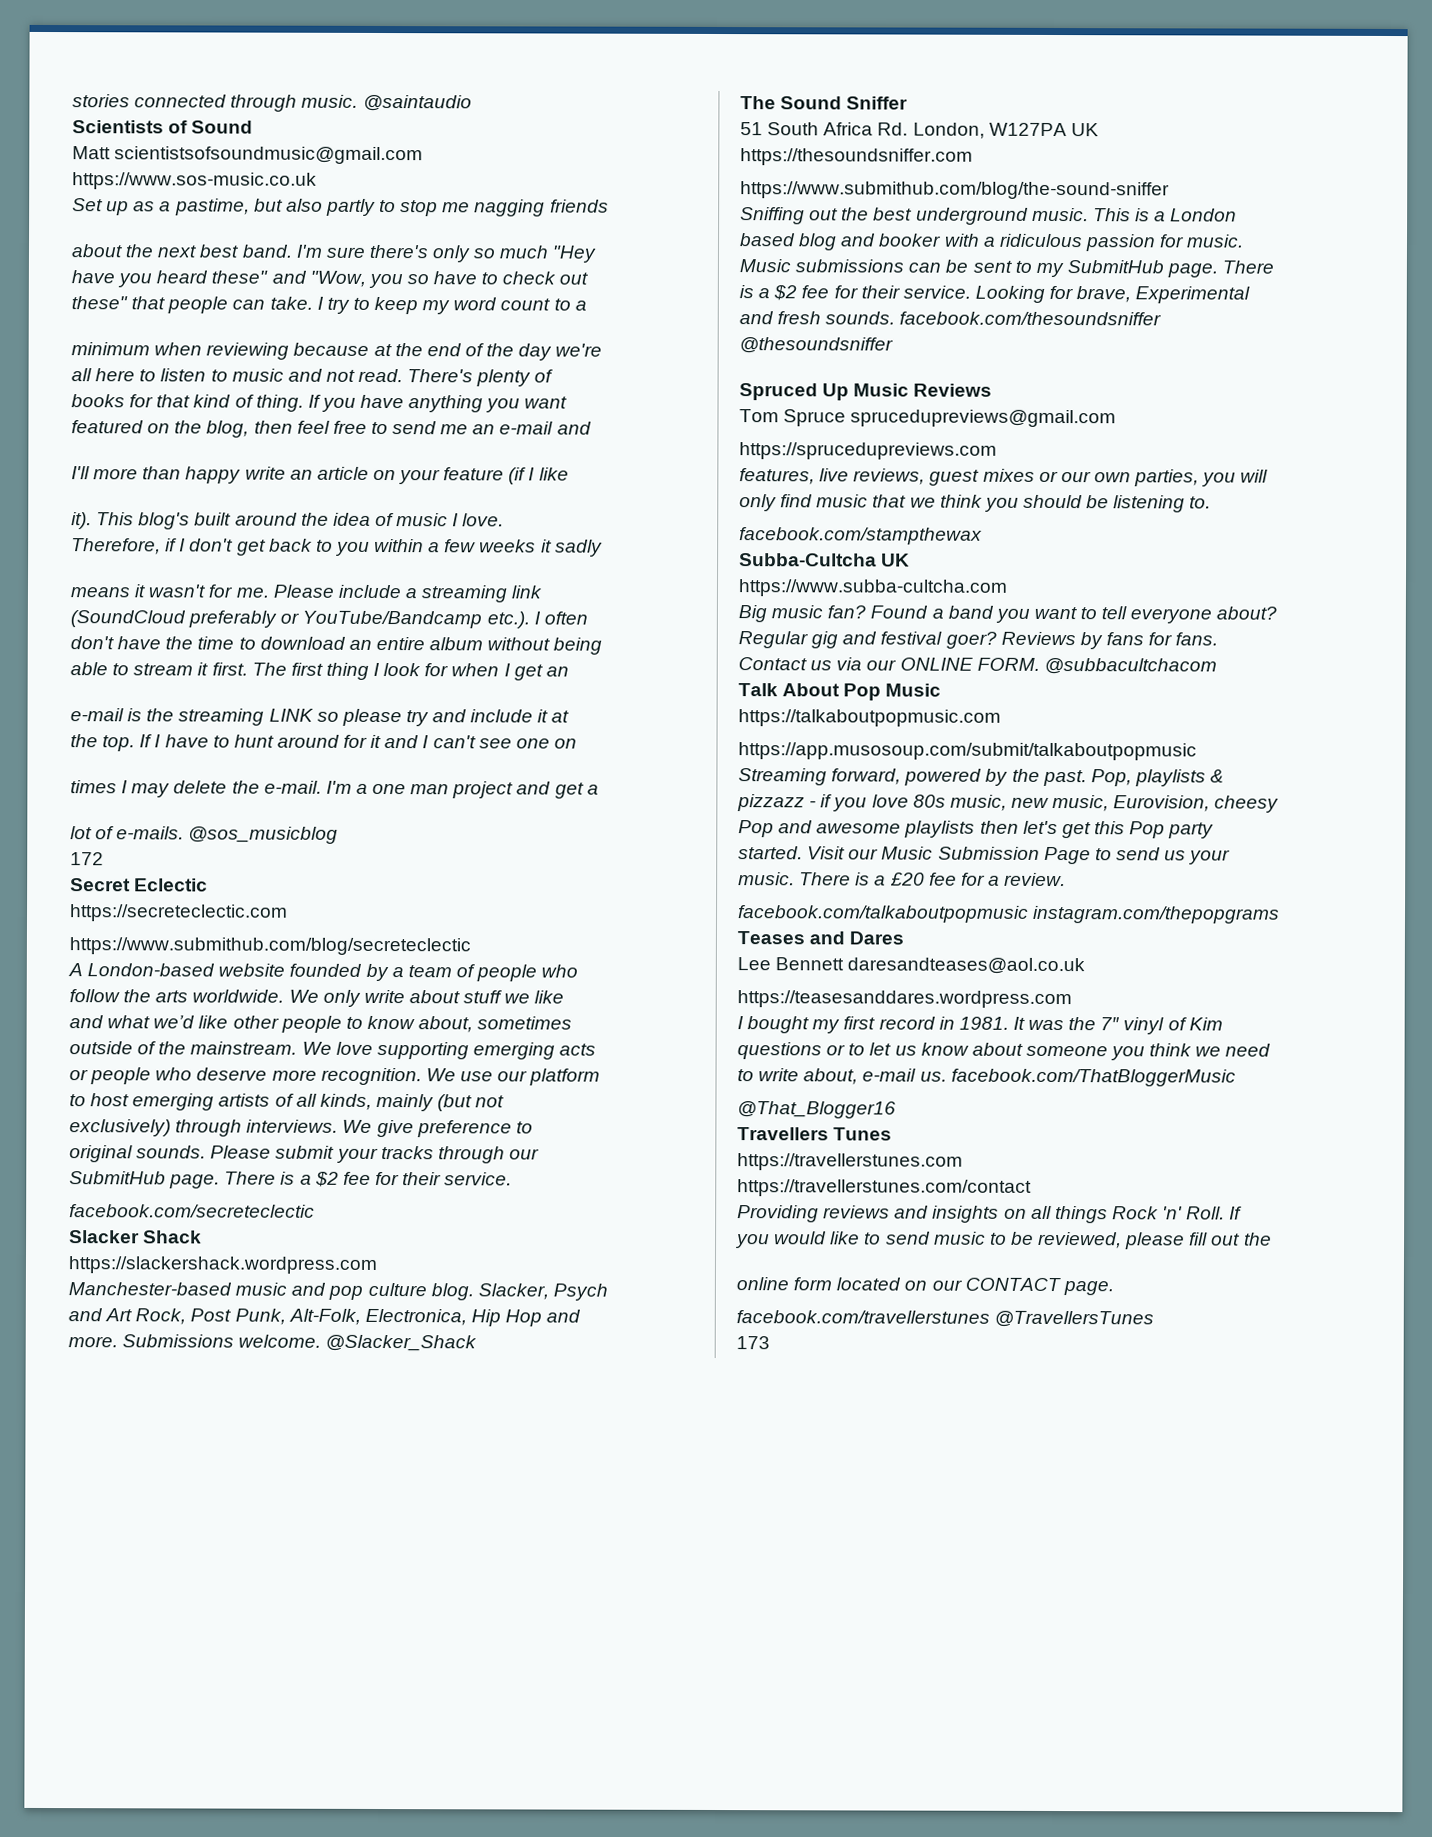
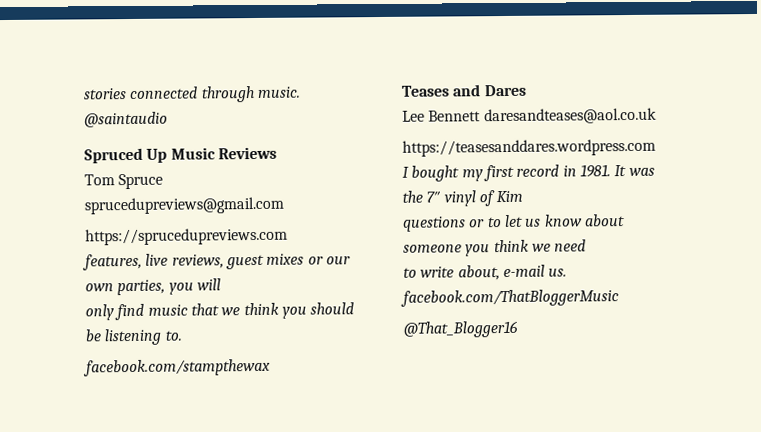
[72,120,254,134] [72,146,424,165] [72,172,317,190] [72,198,609,217] [71,244,597,263] [71,270,589,289] [71,296,587,315] [71,342,603,361] [71,368,554,387] [71,394,568,413] [71,420,592,438] [71,466,569,485] [71,512,505,530] [71,538,603,557] [70,584,543,603] [70,610,588,629] [70,636,603,655] [70,662,569,681] [70,708,570,727] [70,734,577,752] [70,780,599,799] [70,826,339,844] [70,852,104,866] [70,878,209,892] [69,904,288,922] [69,937,471,956] [68,963,579,982] [69,989,565,1007] [69,1015,573,1033] [69,1041,597,1060] [69,1067,601,1086] [69,1093,505,1112] [69,1119,533,1138] [69,1145,539,1164] [69,1171,513,1189] [69,1204,315,1218] [69,1230,203,1244] [68,1256,377,1274] [68,1282,608,1301] [68,1308,582,1327] [68,1334,478,1352] [740,96,909,110] [740,122,1099,139] [740,148,973,166] [740,181,1170,200] [740,207,1238,225] [739,233,1245,252] [739,259,1275,278] [739,285,1251,304] [739,311,1162,326] [739,337,893,354] // Scientists of Sound // Matt scientistsofsoundmusic@gmail.com // https://www.sos-music.co.uk // Set up as a pastime, but also partly to stop me nagging friends // about the next best band. I'm sure there's only so much "Hey // have you heard these" and "Wow, you so have to check out // these" that people can take. I try to keep my word count to a // minimum when reviewing because at the end of the day we're // all here to listen to music and not read. There's plenty of // books for that kind of thing. If you have anything you want // featured on the blog, then feel free to send me an e-mail and // I'll more than happy write an article on your feature (if I like // it). This blog's built around the idea of music I love. // Therefore, if I don't get back to you within a few weeks it sadly // means it wasn't for me. Please include a streaming link // (SoundCloud preferably or YouTube/Bandcamp etc.). I often // don't have the time to download an entire album without being // able to stream it first. The first thing I look for when I get an // e-mail is the streaming LINK so please try and include it at // the top. If I have to hunt around for it and I can't see one on // times I may delete the e-mail. I'm a one man project and get a // lot of e-mails. @sos_musicblog // 172 // Secret Eclectic // https://secreteclectic.com // https://www.submithub.com/blog/secreteclectic // A London-based website founded by a team of people who // follow the arts worldwide. We only write about stuff we like // and what we’d like other people to know about, sometimes // outside of the mainstream. We love supporting emerging acts // or people who deserve more recognition. We use our platform // to host emerging artists of all kinds, mainly (but not // exclusively) through interviews. We give preference to // original sounds. Please submit your tracks through our // SubmitHub page. There is a $2 fee for their service. // facebook.com/secreteclectic // Slacker Shack // https://slackershack.wordpress.com // Manchester-based music and pop culture blog. Slacker, Psych // and Art Rock, Post Punk, Alt-Folk, Electronica, Hip Hop and // more. Submissions welcome. @Slacker_Shack // The Sound Sniffer // 51 South Africa Rd. London, W127PA UK // https://thesoundsniffer.com // https://www.submithub.com/blog/the-sound-sniffer // Sniffing out the best underground music. This is a London // based blog and booker with a ridiculous passion for music. // Music submissions can be sent to my SubmitHub page. There // is a $2 fee for their service. Looking for brave, Experimental // and fresh sounds. facebook.com/thesoundsniffer // @thesoundsniffer -> (168, 119) none
[739,553,911,567] [738,579,1008,597] [738,605,1278,624] [738,631,1219,650] [738,657,1217,675] [738,683,942,701] [738,709,1001,727] [738,742,1197,761] [738,768,1225,787] [737,794,1280,813] [738,820,1215,839] [738,846,1231,865] [738,872,1067,887] [737,905,1281,924] // Subba-Cultcha UK // https://www.subba-cultcha.com // Big music fan? Found a band you want to tell everyone about? // Regular gig and festival goer? Reviews by fans for fans. // Contact us via our ONLINE FORM. @subbacultchacom // Talk About Pop Music // https://talkaboutpopmusic.com // https://app.musosoup.com/submit/talkaboutpopmusic // Streaming forward, powered by the past. Pop, playlists & // pizzazz - if you love 80s music, new music, Eurovision, cheesy // Pop and awesome playlists then let's get this Pop party // started. Visit our Music Submission Page to send us your // music. There is a £20 fee for a review. // facebook.com/talkaboutpopmusic instagram.com/thepopgrams -> (271, 367) none
[737,1127,893,1141] [737,1153,963,1171] [737,1179,1032,1197] [737,1205,1243,1224] [735,1231,1272,1250] [736,1277,1114,1296] [736,1310,1155,1328] [736,1336,770,1350] // Travellers Tunes // https://travellerstunes.com // https://travellerstunes.com/contact // Providing reviews and insights on all things Rock 'n' Roll. If // you would like to send music to be reviewed, please fill out the // online form located on our CONTACT page. // facebook.com/travellerstunes @TravellersTunes // 173 -> (518, 329) none

